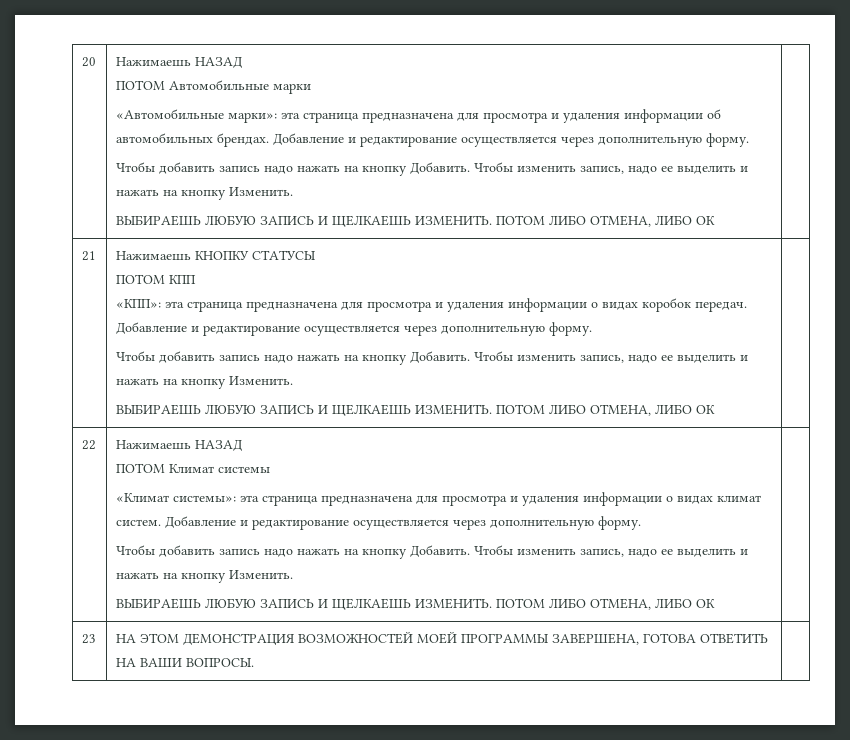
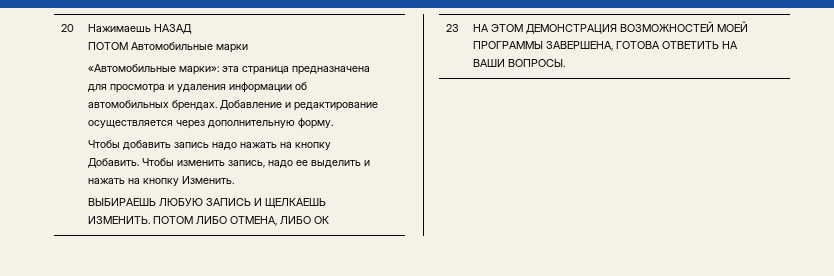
[81,251,96,261] [115,250,315,261] [115,274,196,284] [115,298,747,312] [115,322,592,336] [115,351,748,365] [115,376,293,389] [115,404,715,417] [81,440,96,450] [115,439,242,452] [115,463,270,473] [115,492,761,506] [115,516,641,530] [115,545,748,559] [115,570,293,583] [115,598,715,611] // 21 | Нажимаешь КНОПКУ СТАТУСЫ // ПОТОМ КПП // «КПП»: эта страница предназначена для просмотра и удаления информации о видах коробок передач. Добавление и редактирование осуществляется через дополнительную форму. // Чтобы добавить запись надо нажать на кнопку Добавить. Чтобы изменить запись, надо ее выделить и нажать на кнопку Изменить. // ВЫБИРАЕШЬ ЛЮБУЮ ЗАПИСЬ И ЩЕЛКАЕШЬ ИЗМЕНИТЬ. ПОТОМ ЛИБО ОТМЕНА, ЛИБО ОК | // 22 | Нажимаешь НАЗАД // ПОТОМ Климат системы // «Климат системы»: эта страница предназначена для просмотра и удаления информации о видах климат систем. Добавление и редактирование осуществляется через дополнительную форму. // Чтобы добавить запись надо нажать на кнопку Добавить. Чтобы изменить запись, надо ее выделить и нажать на кнопку Изменить. // ВЫБИРАЕШЬ ЛЮБУЮ ЗАПИСЬ И ЩЕЛКАЕШЬ ИЗМЕНИТЬ. ПОТОМ ЛИБО ОТМЕНА, ЛИБО ОК | -> (329, 220) none

